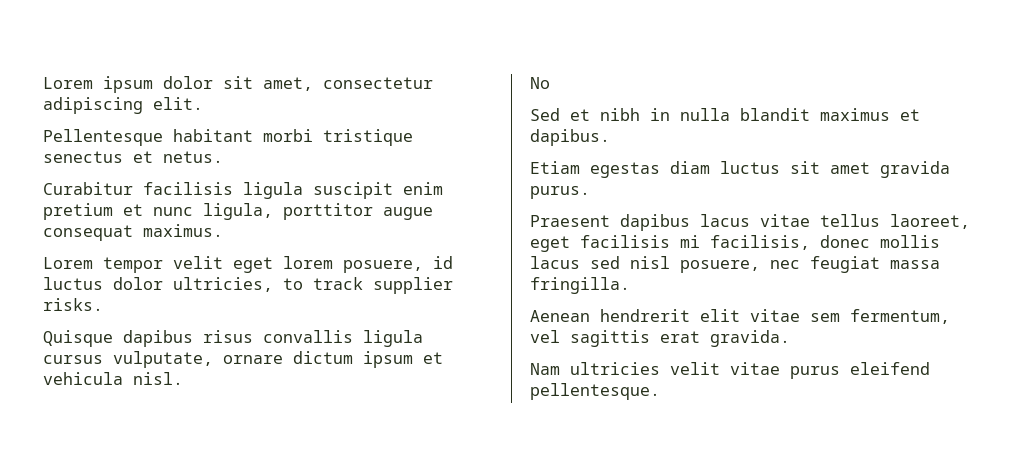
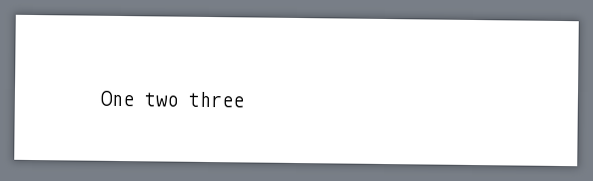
[43,76,433,93] [43,97,203,114] [43,129,413,146] [43,151,223,163] [43,182,443,199] [43,203,433,220] [43,224,223,241] [43,256,453,273] [43,277,453,294] [43,298,103,311] [43,330,423,347] [43,351,443,368] [43,372,183,385] [530,77,550,89] [530,108,920,121] [530,129,610,146] [530,161,950,178] [530,186,590,199] [530,214,970,231] [530,235,940,252] [530,256,940,273] [530,277,630,294] [530,309,950,324] [530,330,790,347] [530,362,930,379] [530,383,660,400] Lorem ipsum dolor sit amet, consectetur adipiscing elit. // Pellentesque habitant morbi tristique senectus et netus. // Curabitur facilisis ligula suscipit enim pretium et nunc ligula, porttitor augue consequat maximus. // Lorem tempor velit eget lorem posuere, id luctus dolor ultricies, to track supplier risks. // Quisque dapibus risus convallis ligula cursus vulputate, ornare dictum ipsum et vehicula nisl. // No // Sed et nibh in nulla blandit maximus et dapibus. // Etiam egestas diam luctus sit amet gravida purus. // Praesent dapibus lacus vitae tellus laoreet, eget facilisis mi facilisis, donec mollis lacus sed nisl posuere, nec feugiat massa fringilla. // Aenean hendrerit elit vitae sem fermentum, vel sagittis erat gravida. // Nam ultricies velit vitae purus eleifend pellentesque. -> [100,90,244,108] One two three

